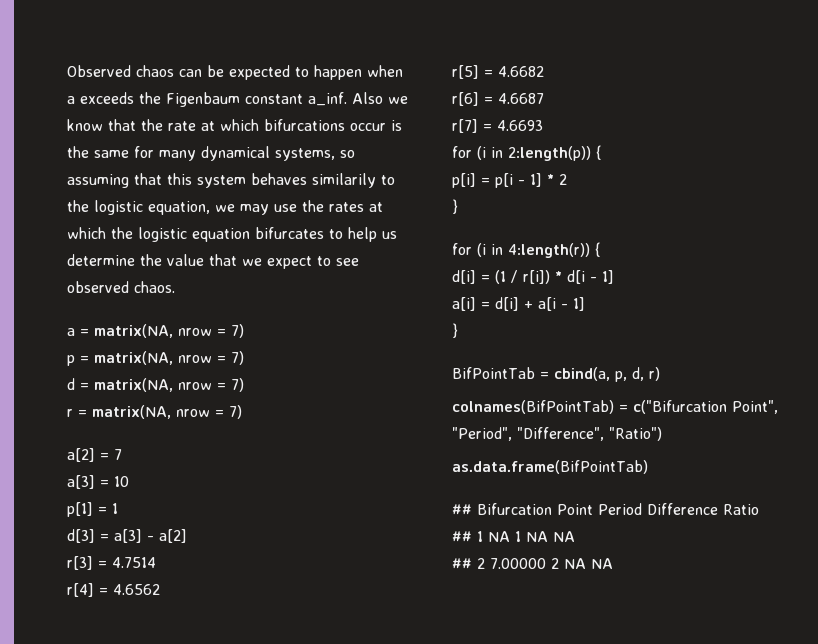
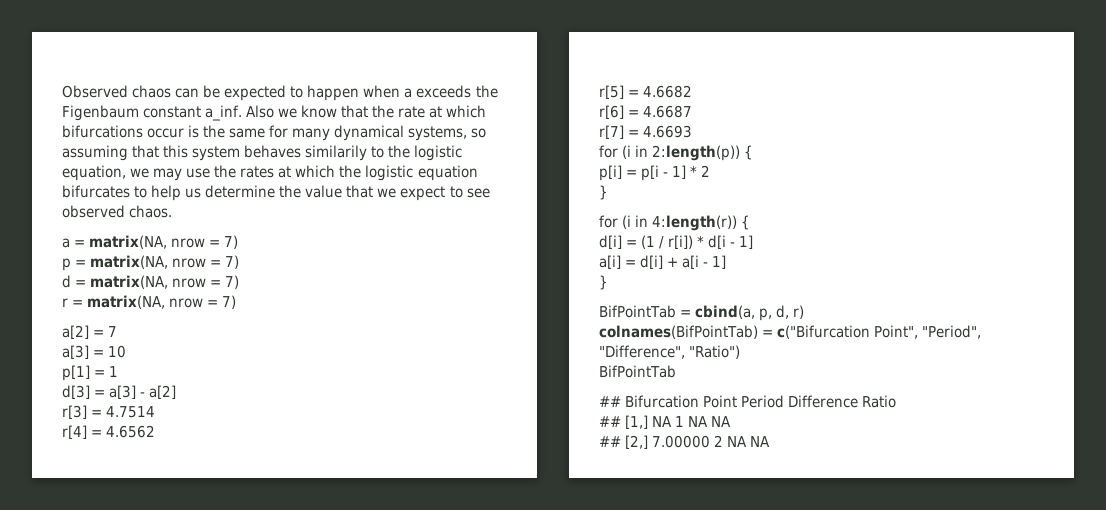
[452,460,648,474] as.data.frame(BifPointTab) -> [599,365,676,378] BifPointTab
[477,531,483,542] 1 -> [625,415,649,429] [1,]
[477,558,485,569] 2 -> [625,435,649,449] [2,]

